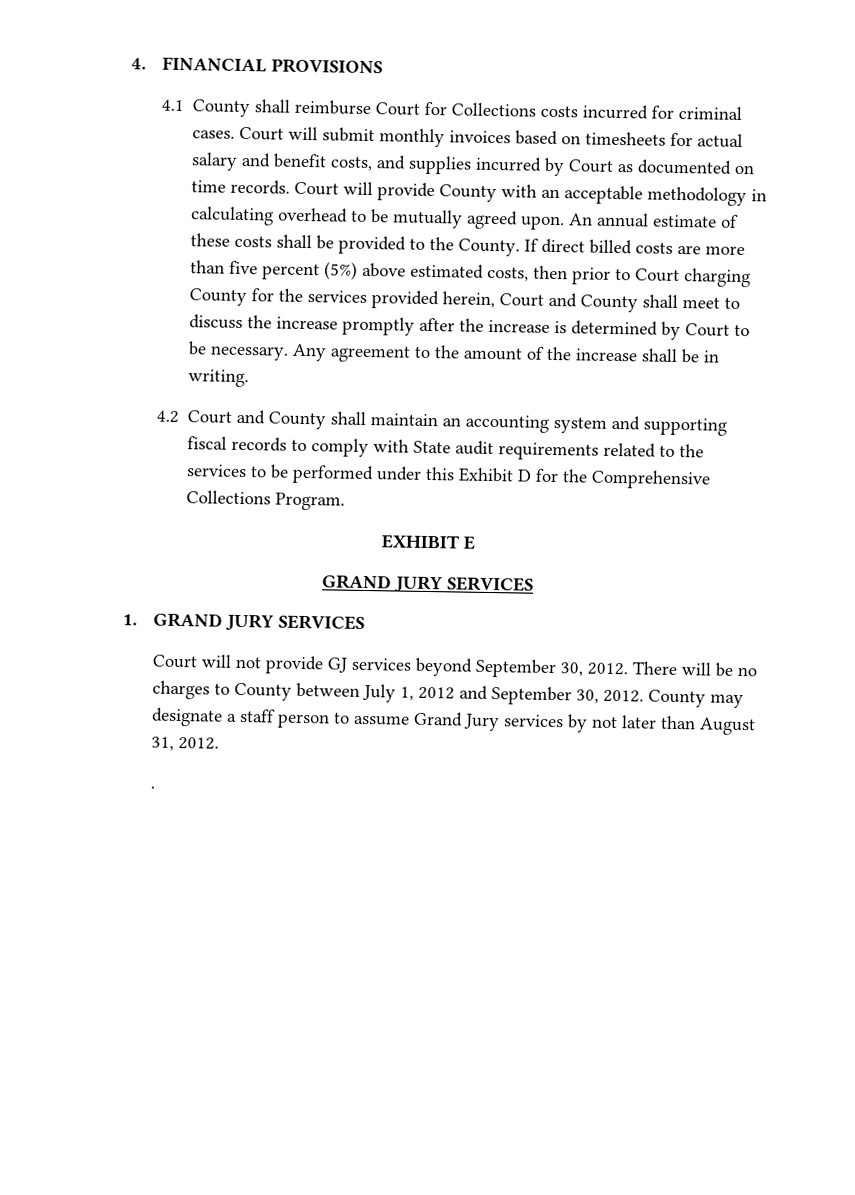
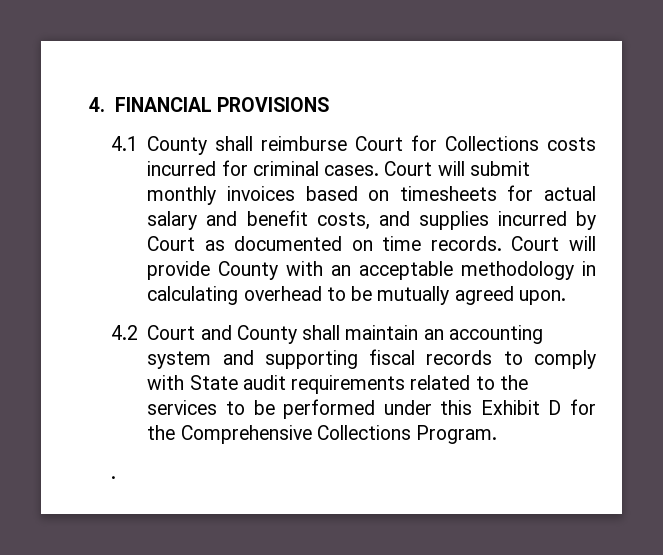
[568,212,740,228] [190,233,746,257] [190,260,752,288] [189,288,741,313] [189,314,751,341] [188,341,721,364] [188,369,250,388] An annual estimate of these costs shall be provided to the County. If direct billed costs are more than five percent (5%) above estimated costs, then prior to Court charging County for the services provided herein, Court and County shall meet to discuss the increase promptly after the increase is determined by Court to be necessary. Any agreement to the amount of the increase shall be in writing. -> (566, 297) none
[381,534,475,550] [322,574,534,594] [122,612,366,632] [152,654,758,679] [152,680,745,709] [151,707,757,736] [151,736,220,751] // EXHIBIT E // GRAND JURY SERVICES // 1. GRAND JURY SERVICES // Court will not provide GJ services beyond September 30, 2012. There will be no charges to County between July 1, 2012 and September 30, 2012. County may designate a staff person to assume Grand Jury services by not later than August 31, 2012. -> (498, 434) none

